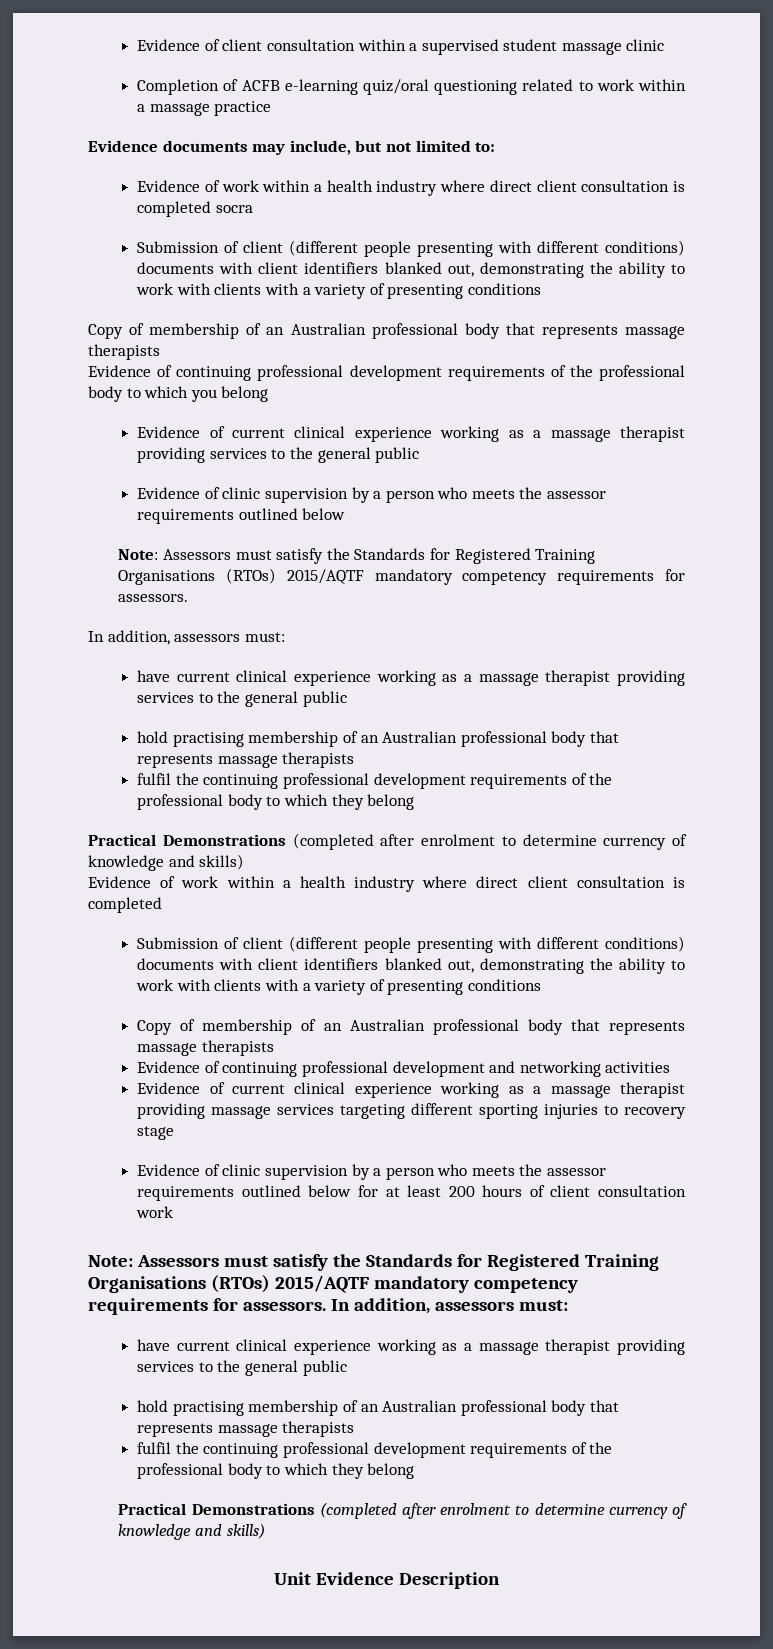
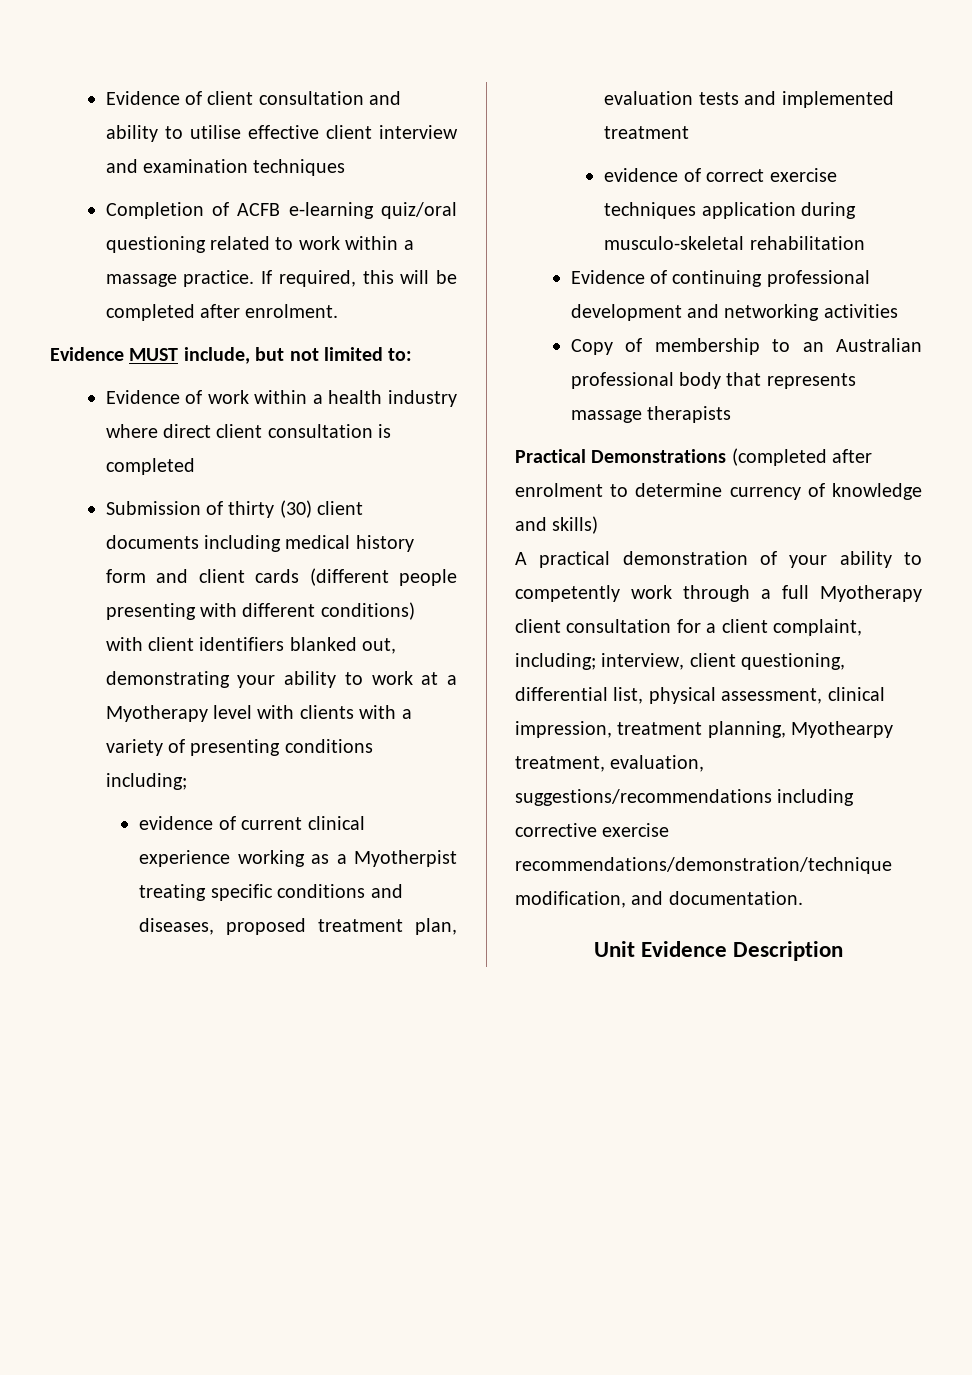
[357,39,665,55] within a supervised student massage clinic -> [369,91,402,105] [105,125,458,142] [105,159,346,176] and ability to utilise effective client interview and examination techniques
[214,101,272,116] [88,140,286,155] practice // Evidence documents may -> [183,270,457,287] [105,304,339,321] [50,347,179,361] practice. If required, this will be completed after enrolment. // Evidence MUST
[215,205,253,213] [137,240,685,257] [137,262,685,278] [136,283,541,299] [88,323,686,339] [88,344,160,360] [88,365,685,381] [88,386,269,402] [137,426,685,442] [137,447,420,463] [137,487,607,503] [137,508,346,524] [118,548,596,564] [118,568,685,585] [118,594,189,602] [88,630,285,645] [137,670,685,686] [137,691,347,707] [137,731,619,747] [137,752,355,768] [137,773,613,789] [137,794,415,810] socra // Submission of client (different people presenting with different conditions) documents with client identifiers blanked out, demonstrating the ability to work with clients with a variety of presenting conditions // Copy of membership of an Australian professional body that represents massage therapists // Evidence of continuing professional development requirements of the professional body to which you belong // Evidence of current clinical experience working as a massage therapist providing services to the general public // Evidence of clinic supervision by a person who meets the assessor requirements outlined below // Note: Assessors must satisfy the Standards for Registered Training Organisations (RTOs) 2015/AQTF mandatory competency requirements for assessors. // In addition, assessors must: // have current clinical experience working as a massage therapist providing services to the general public // hold practising membership of an Australian professional body that represents massage therapists // fulfil the continuing professional development requirements of the professional body to which they belong -> [105,500,364,518] [105,535,414,552] [105,568,457,586] [105,602,415,620] [105,637,397,654] [105,671,457,688] [105,705,412,722] [105,739,373,756] [105,773,187,790] [139,816,365,830] [139,850,457,867] [139,884,403,901] [139,918,457,935] [604,91,894,108] [604,126,690,139] [604,168,837,182] [604,202,857,219] [604,236,865,250] [570,270,870,287] [570,304,898,321] [570,338,922,355] [570,372,856,389] [570,406,732,423] // Submission of thirty (30) client documents including medical history form and client cards (different people presenting with different conditions) with client identifiers blanked out, demonstrating your ability to work at a Myotherapy level with clients with a variety of presenting conditions including; // evidence of current clinical experience working as a Myotherpist treating specific conditions and diseases, proposed treatment plan, evaluation tests and implemented treatment // evidence of correct exercise techniques application during musculo-skeletal rehabilitation // Evidence of continuing professional development and networking activities // Copy of membership to an Australian professional body that represents massage therapists
[88,876,685,892] [88,897,162,913] [137,936,685,953] [137,958,685,974] [136,979,541,995] [137,1019,685,1035] [137,1040,274,1056] [137,1061,671,1077] [137,1082,685,1098] [137,1103,686,1119] [137,1126,175,1140] [137,1164,607,1180] [137,1185,686,1201] [136,1206,174,1218] [88,1254,659,1271] [88,1275,578,1293] [88,1298,568,1315] [137,1339,685,1355] [137,1360,347,1376] [137,1400,619,1416] [137,1421,355,1437] [137,1442,613,1458] [137,1463,415,1479] [118,1502,687,1519] [118,1523,265,1540] Evidence of work within a health industry where direct client consultation is completed // Submission of client (different people presenting with different conditions) documents with client identifiers blanked out, demonstrating the ability to work with clients with a variety of presenting conditions // Copy of membership of an Australian professional body that represents massage therapists // Evidence of continuing professional development and networking activities // Evidence of current clinical experience working as a massage therapist providing massage services targeting different sporting injuries to recovery stage // Evidence of clinic supervision by a person who meets the assessor requirements outlined below for at least 200 hours of client consultation work // Note: Assessors must satisfy the Standards for Registered Training Organisations (RTOs) 2015/AQTF mandatory competency requirements for assessors. In addition, assessors must: // have current clinical experience working as a massage therapist providing services to the general public // hold practising membership of an Australian professional body that represents massage therapists // fulfil the continuing professional development requirements of the professional body to which they belong // Practical Demonstrations (completed after enrolment to determine currency of knowledge and skills) -> [515,551,922,568] [515,585,922,602] [515,619,862,636] [515,653,846,670] [515,687,885,704] [515,721,894,738] [515,755,705,772] [515,789,855,806] [515,823,670,837] [515,857,892,874] [515,891,803,908] A practical demonstration of your ability to competently work through a full Myotherapy client consultation for a client complaint, including; interview, client questioning, differential list, physical assessment, clinical impression, treatment planning, Myothearpy treatment, evaluation, suggestions/recommendations including corrective exercise recommendations/demonstration/technique modification, and documentation.

